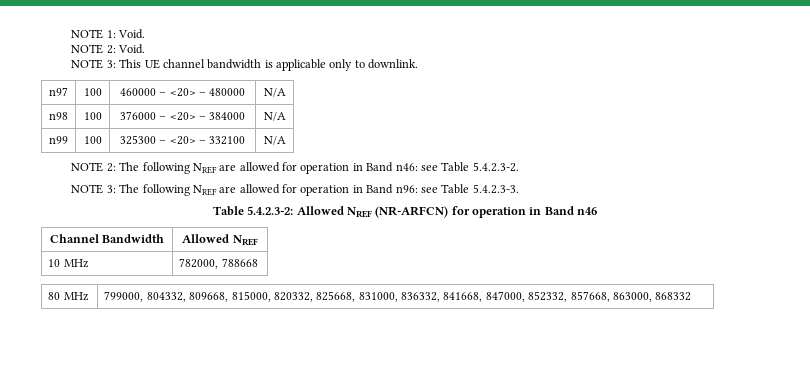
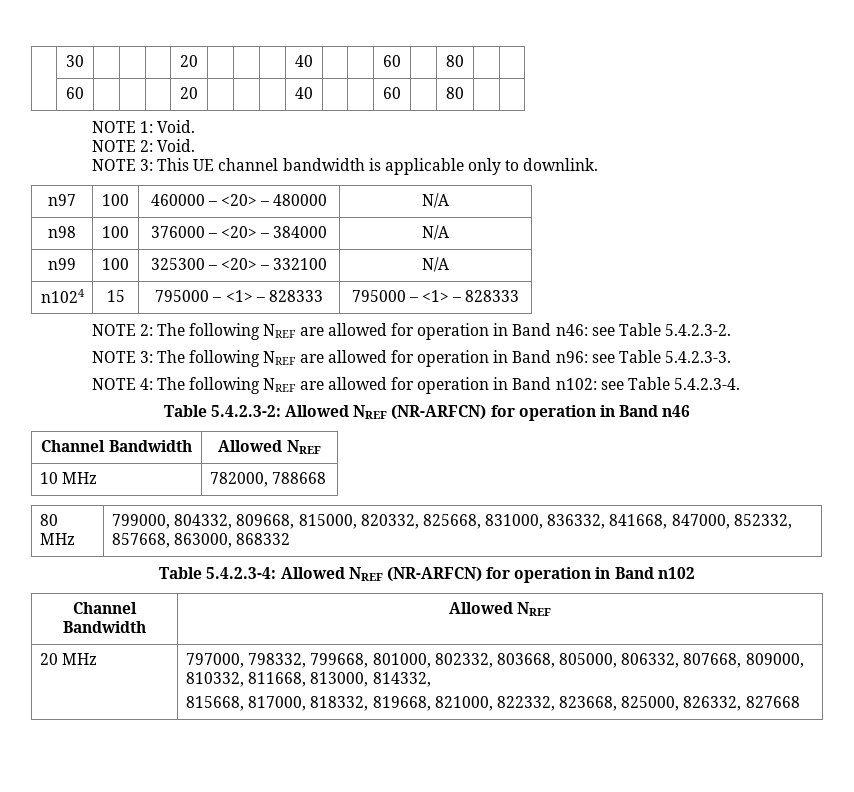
(71, 34) none -> [66,55,84,67] [180,55,198,67] [295,55,313,67] [383,55,401,67] [446,55,464,67] [66,87,84,99] [180,87,198,99] [295,87,313,99] [383,87,401,99] [446,87,464,99] | 30 | | | | 20 | | | | 40 | | | 60 | | 80 | | // | 60 | | | | 20 | | | | 40 | | | 60 | | 80 | | //
(286, 140) none -> [40,289,84,303] [106,290,125,302] [155,290,323,302] [351,290,520,302] // n1024 | 15 | 795000 – <1> – 828333 | 795000 – <1> – 828333
(519, 189) none -> [91,377,741,394] // NOTE 4: The following NREF are allowed for operation in Band n102: see Table 5.4.2.3-4.
(692, 296) none -> [159,567,695,583] [73,602,137,614] [63,621,146,633] [448,602,552,616] [39,653,98,665] [185,653,804,668] [185,672,431,687] [185,696,800,711] // Table 5.4.2.3-4: Allowed NREF (NR-ARFCN) for operation in Band n102 // Channel Bandwidth | Allowed NREF // 20 MHz | 797000, 798332, 799668, 801000, 802332, 803668, 805000, 806332, 807668, 809000, 810332, 811668, 813000, 814332, // 815668, 817000, 818332, 819668, 821000, 822332, 823668, 825000, 826332, 827668

